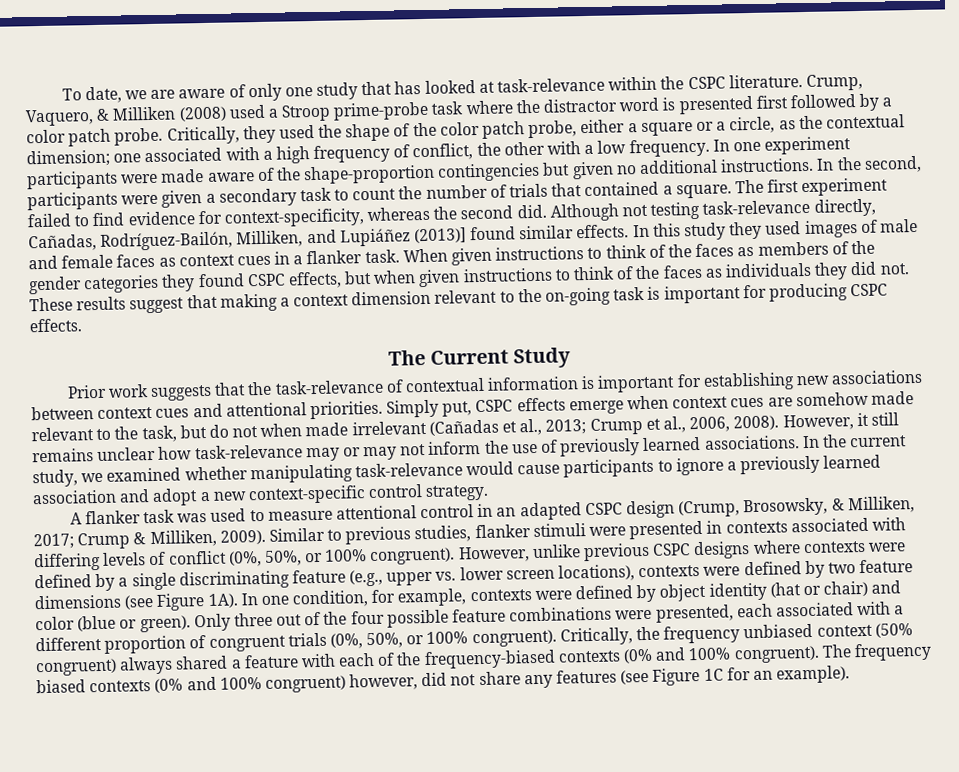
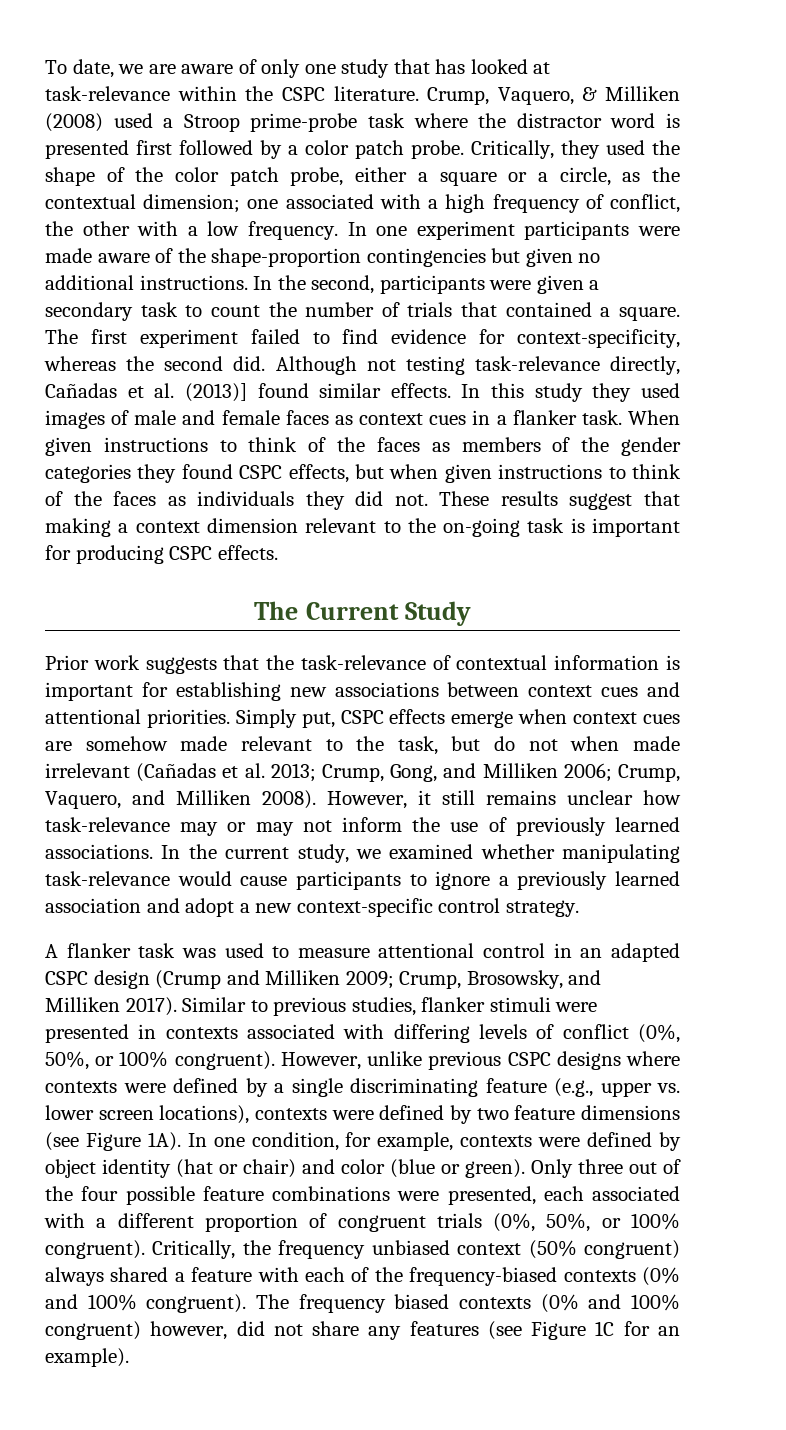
[28,228,411,252] Cañadas, Rodríguez-Bailón, Milliken, and Lupiáñez -> [45,383,175,398] Cañadas et al.
[519,416,731,436] al., 2013; Crump et al., 2006, -> [244,763,680,782] [45,790,251,809] al. 2013; Crump, Gong, and Milliken 2006; Crump, Vaquero, and Milliken
[678,496,915,518] [33,529,266,550] (Crump, Brosowsky, & Milliken, 2017; Crump & Milliken, 2009). -> [155,970,602,989] [45,997,177,1016] (Crump and Milliken 2009; Crump, Brosowsky, and Milliken 2017).

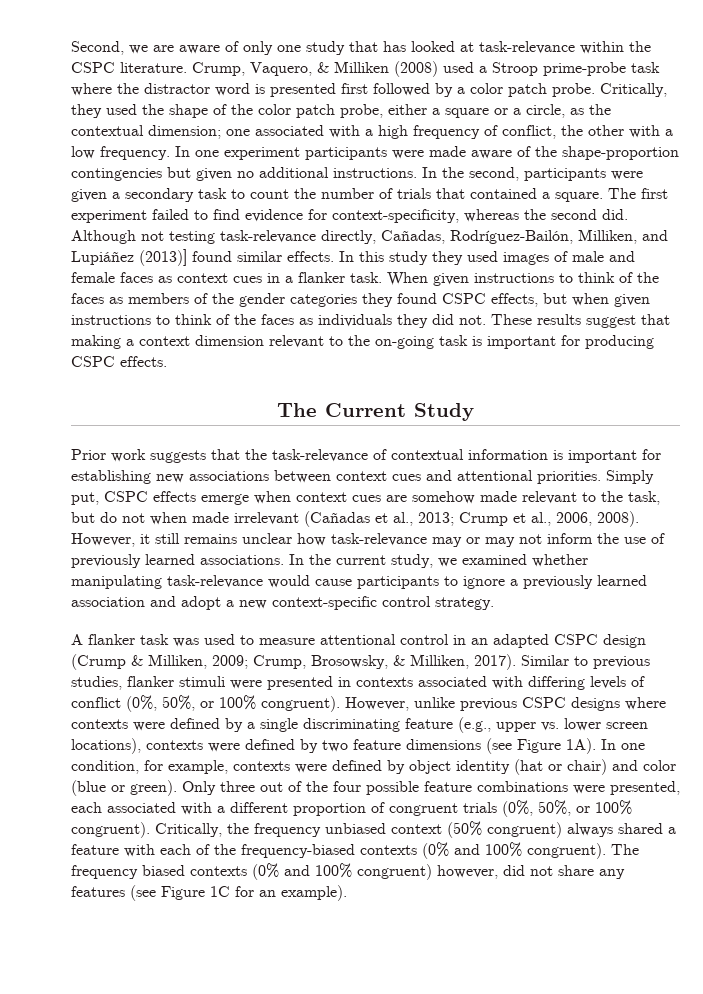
[45,59,114,78] To date, -> [71,41,124,55] Second,
[45,383,175,398] Cañadas et al. -> [381,229,668,244] [71,251,134,265] Cañadas, Rodríguez-Bailón, Milliken, and Lupiáñez
[244,763,680,782] [45,790,251,809] al. 2013; Crump, Gong, and Milliken 2006; Crump, Vaquero, and Milliken -> [393,512,592,526] al., 2013; Crump et al., 2006,
[226,970,341,985] and Milliken -> [131,654,207,669] & Milliken,
[568,970,602,985] [45,997,120,1012] and Milliken -> [393,654,469,669] & Milliken,

